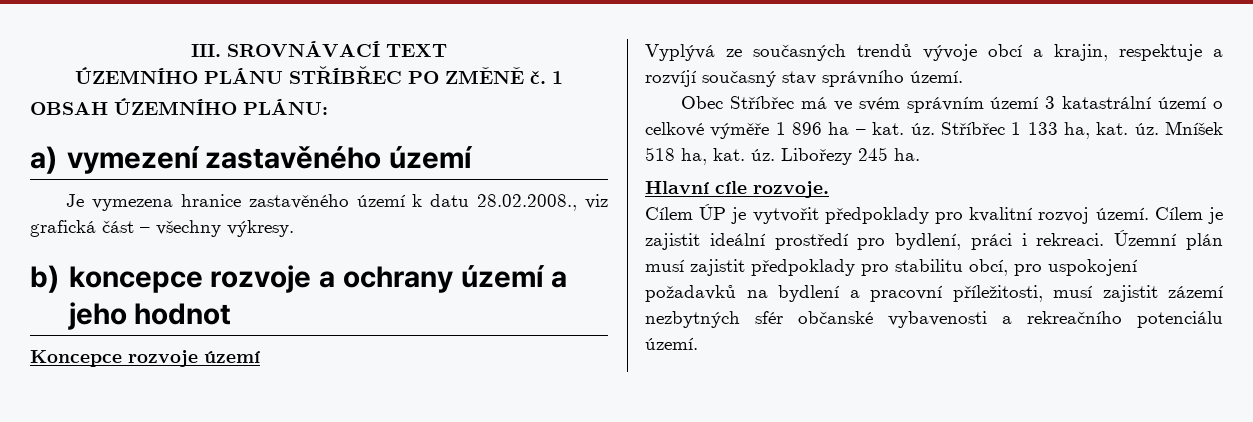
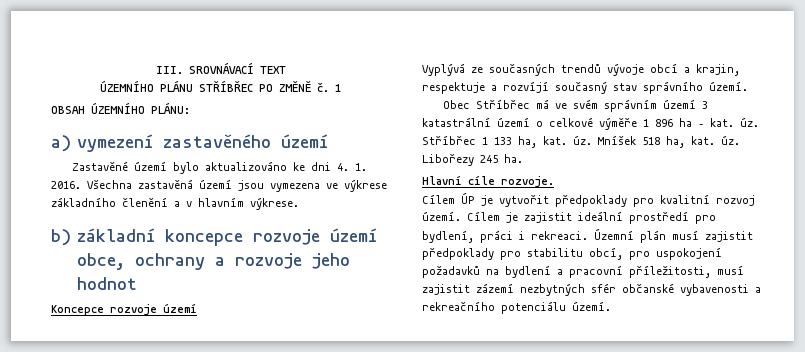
[66,194,608,211] [30,220,294,237] Je vymezena hranice zastavěného území k datu 28.02.2008., viz grafická část – všechny výkresy. -> [72,161,368,174] [51,179,387,192] [51,197,299,210] Zastavěné území bylo aktualizováno ke dni 4. 1. 2016. Všechna zastavěná území jsou vymezena ve výkrese základního členění a v hlavním výkrese.
(59, 279) none -> [76,228,155,242] základní
[319,265,567,293] a ochrany území a -> [329,228,377,242] [76,253,302,270] území obce, ochrany a rozvoje

